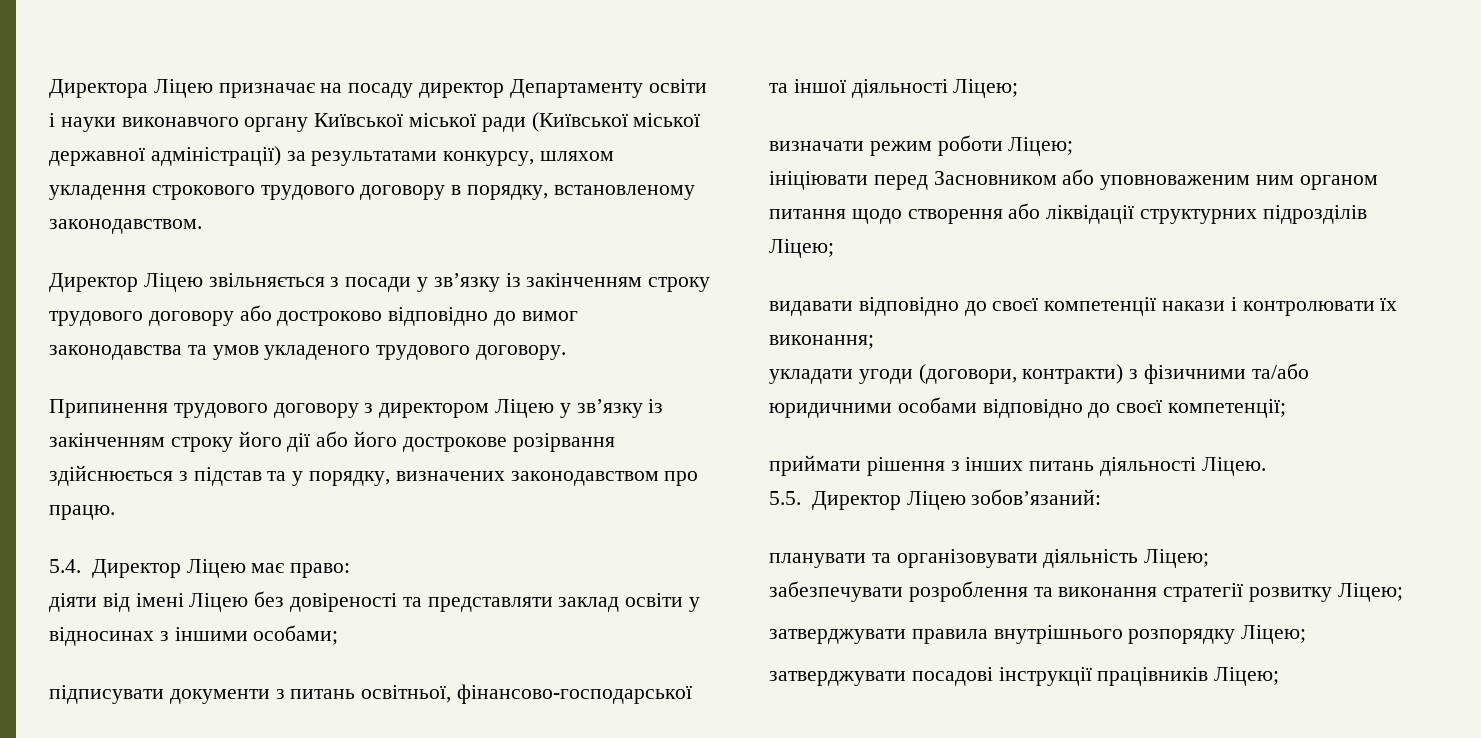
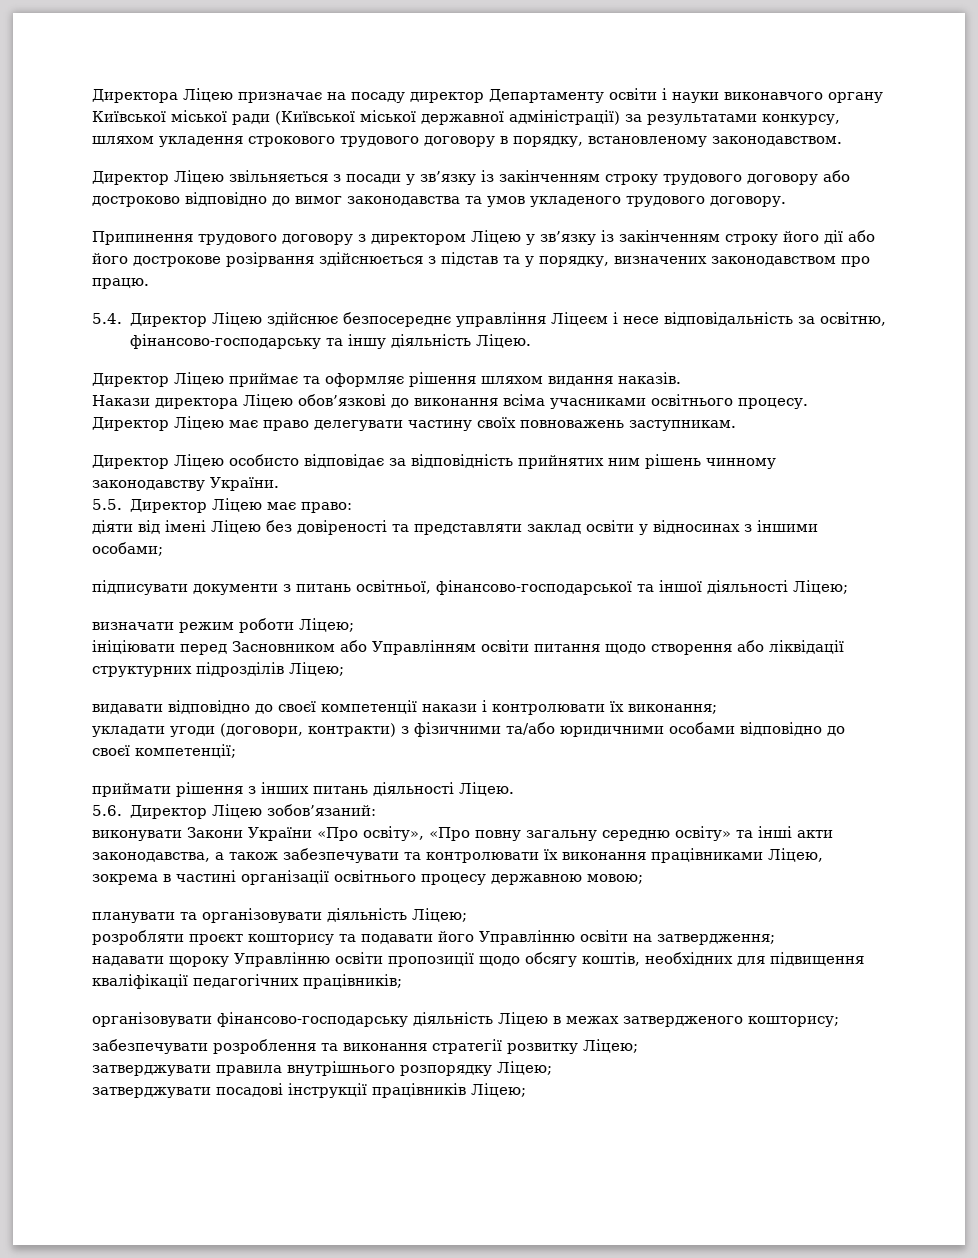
(246, 568) none -> [266,312,886,327] [129,334,531,349] [92,372,681,387] [92,394,808,409] [92,416,736,431] [92,454,776,469] [92,477,279,491] [92,498,262,513] здійснює безпосереднє управління Ліцеєм і несе відповідальність за освітню, фінансово-господарську та іншу діяльність Ліцею. // Директор Ліцею приймає та оформляє рішення шляхом видання наказів. // Накази директора Ліцею обов’язкові до виконання всіма учасниками освітнього процесу. Директор Ліцею має право делегувати частину своїх повноважень заступникам. // Директор Ліцею особисто відповідає за відповідність прийнятих ним рішень чинному законодавству України. // 5.5. Директор Ліцею
[1100,175,1378,190] уповноваженим ним органом -> [372,640,529,655] Управлінням освіти
[769,491,801,505] 5.5. -> [92,805,122,816] 5.6.
(1102, 497) none -> [92,826,833,841] [92,848,823,863] [92,870,643,885] // виконувати Закони України «Про освіту», «Про повну загальну середню освіту» та інші акти законодавства, а також забезпечувати та контролювати їх виконання працівниками Ліцею, зокрема в частині організації освітнього процесу державною мовою;
(1210, 558) none -> [92,930,775,945] [92,952,864,967] [92,974,402,989] [92,1012,839,1027] // розробляти проєкт кошторису та подавати його Управлінню освіти на затвердження; // надавати щороку Управлінню освіти пропозиції щодо обсягу коштів, необхідних для підвищення кваліфікації педагогічних працівників; // організовувати фінансово-господарську діяльність Ліцею в межах затвердженого кошторису;

